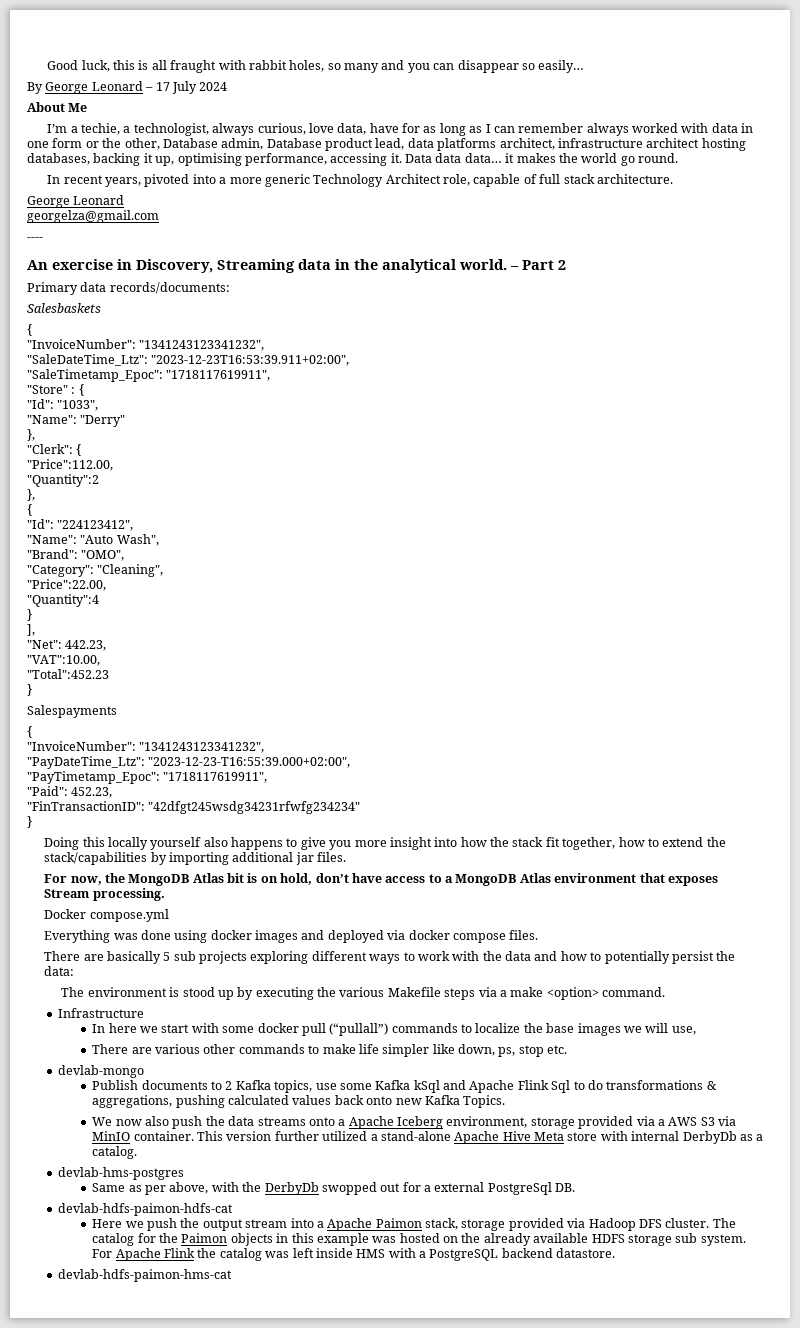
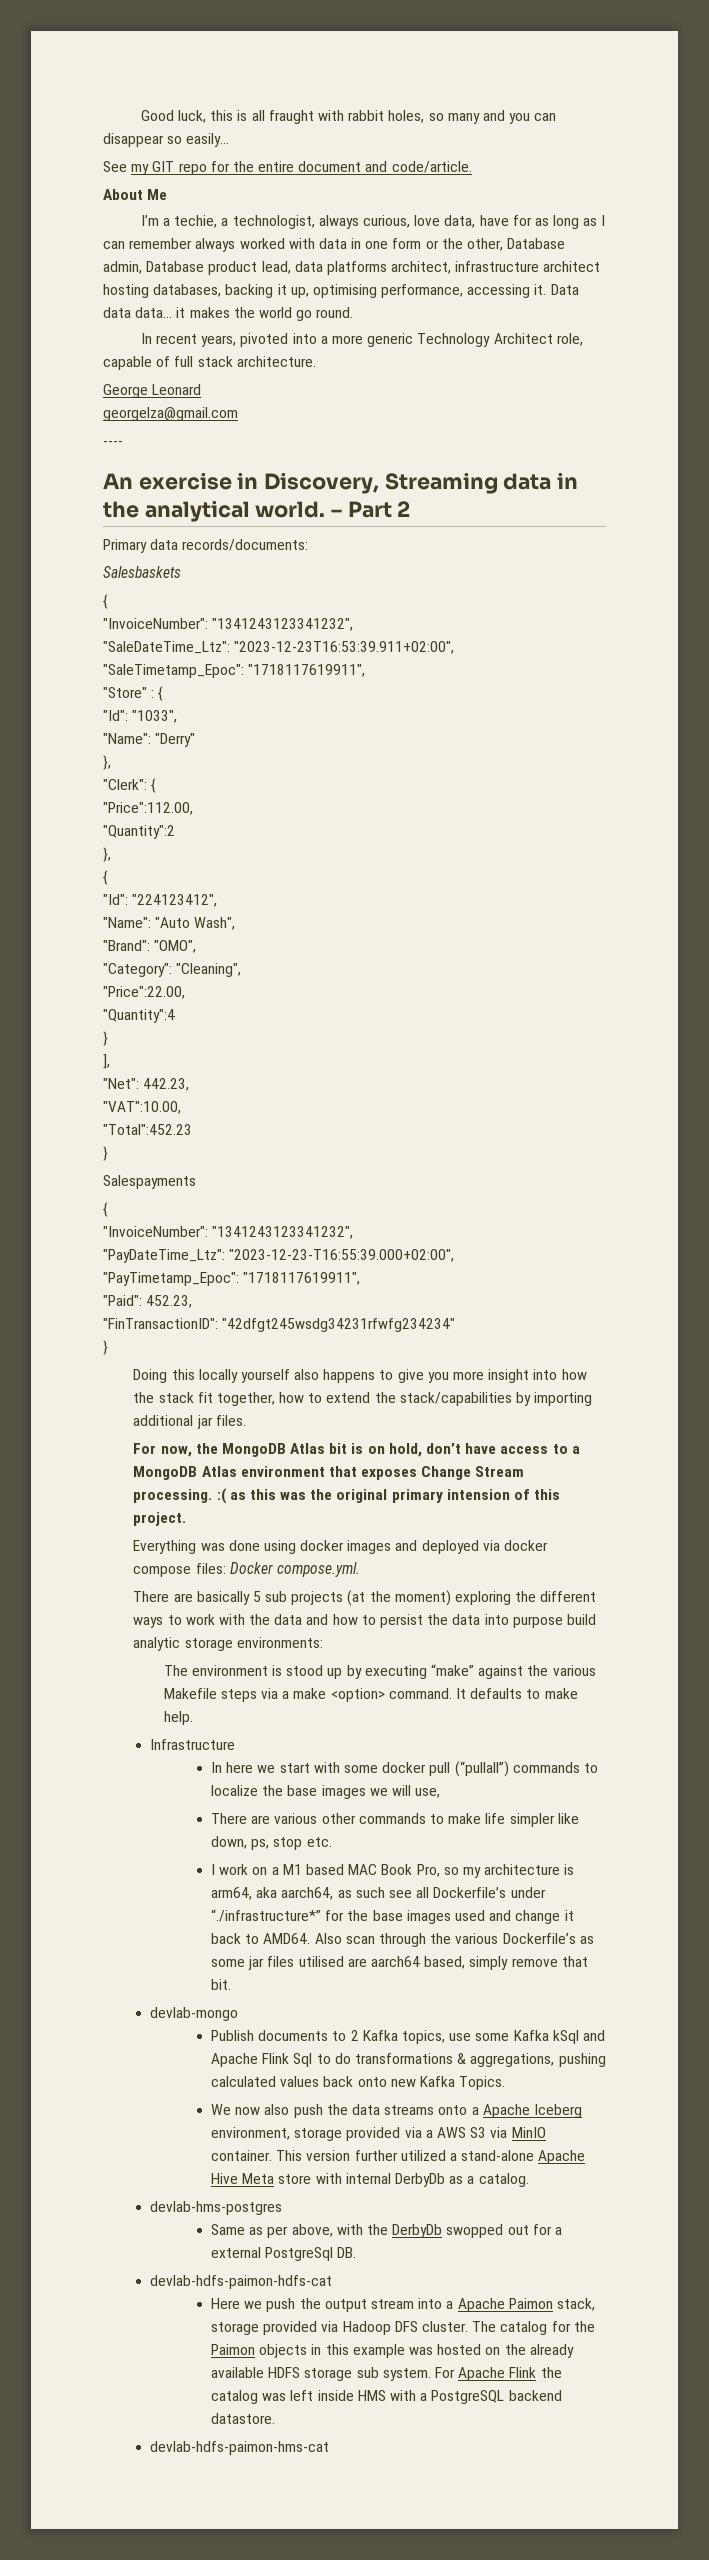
[27,81,228,94] By George Leonard – 17 July 2024 -> [103,161,472,175] See my GIT repo for the entire document and code/article.
(718, 881) none -> [421,1466,472,1480] Change
[44,909,169,922] // Docker compose.yml -> [216,1488,561,1504] [133,1512,187,1526] :( as this was the original primary intension of this project.
[509,930,539,940] files. -> [195,1562,360,1577] files: Docker compose.yml.
[250,951,309,964] exploring -> [347,1590,537,1606] (at the moment) exploring the
[604,951,670,964] potentially -> (376, 1620) none
[44,966,75,976] data: -> [452,1614,596,1628] [133,1637,323,1651] data into purpose build analytic storage environments:
(314, 993) none -> [430,1664,524,1679] “make” against
(666, 992) none -> [455,1688,578,1699] [163,1711,193,1725] It defaults to make help.
(568, 1049) none -> [211,1864,575,1878] [211,1887,546,1900] [211,1909,574,1924] [211,1933,594,1947] [211,1956,588,1970] [211,1979,232,1990] // I work on a M1 based MAC Book Pro, so my architecture is arm64, aka aarch64, as such see all Dockerfile’s under “./infrastructure*” for the base images used and change it back to AMD64. Also scan through the various Dockerfile’s as some jar files utilised are aarch64 based, simply remove that bit.

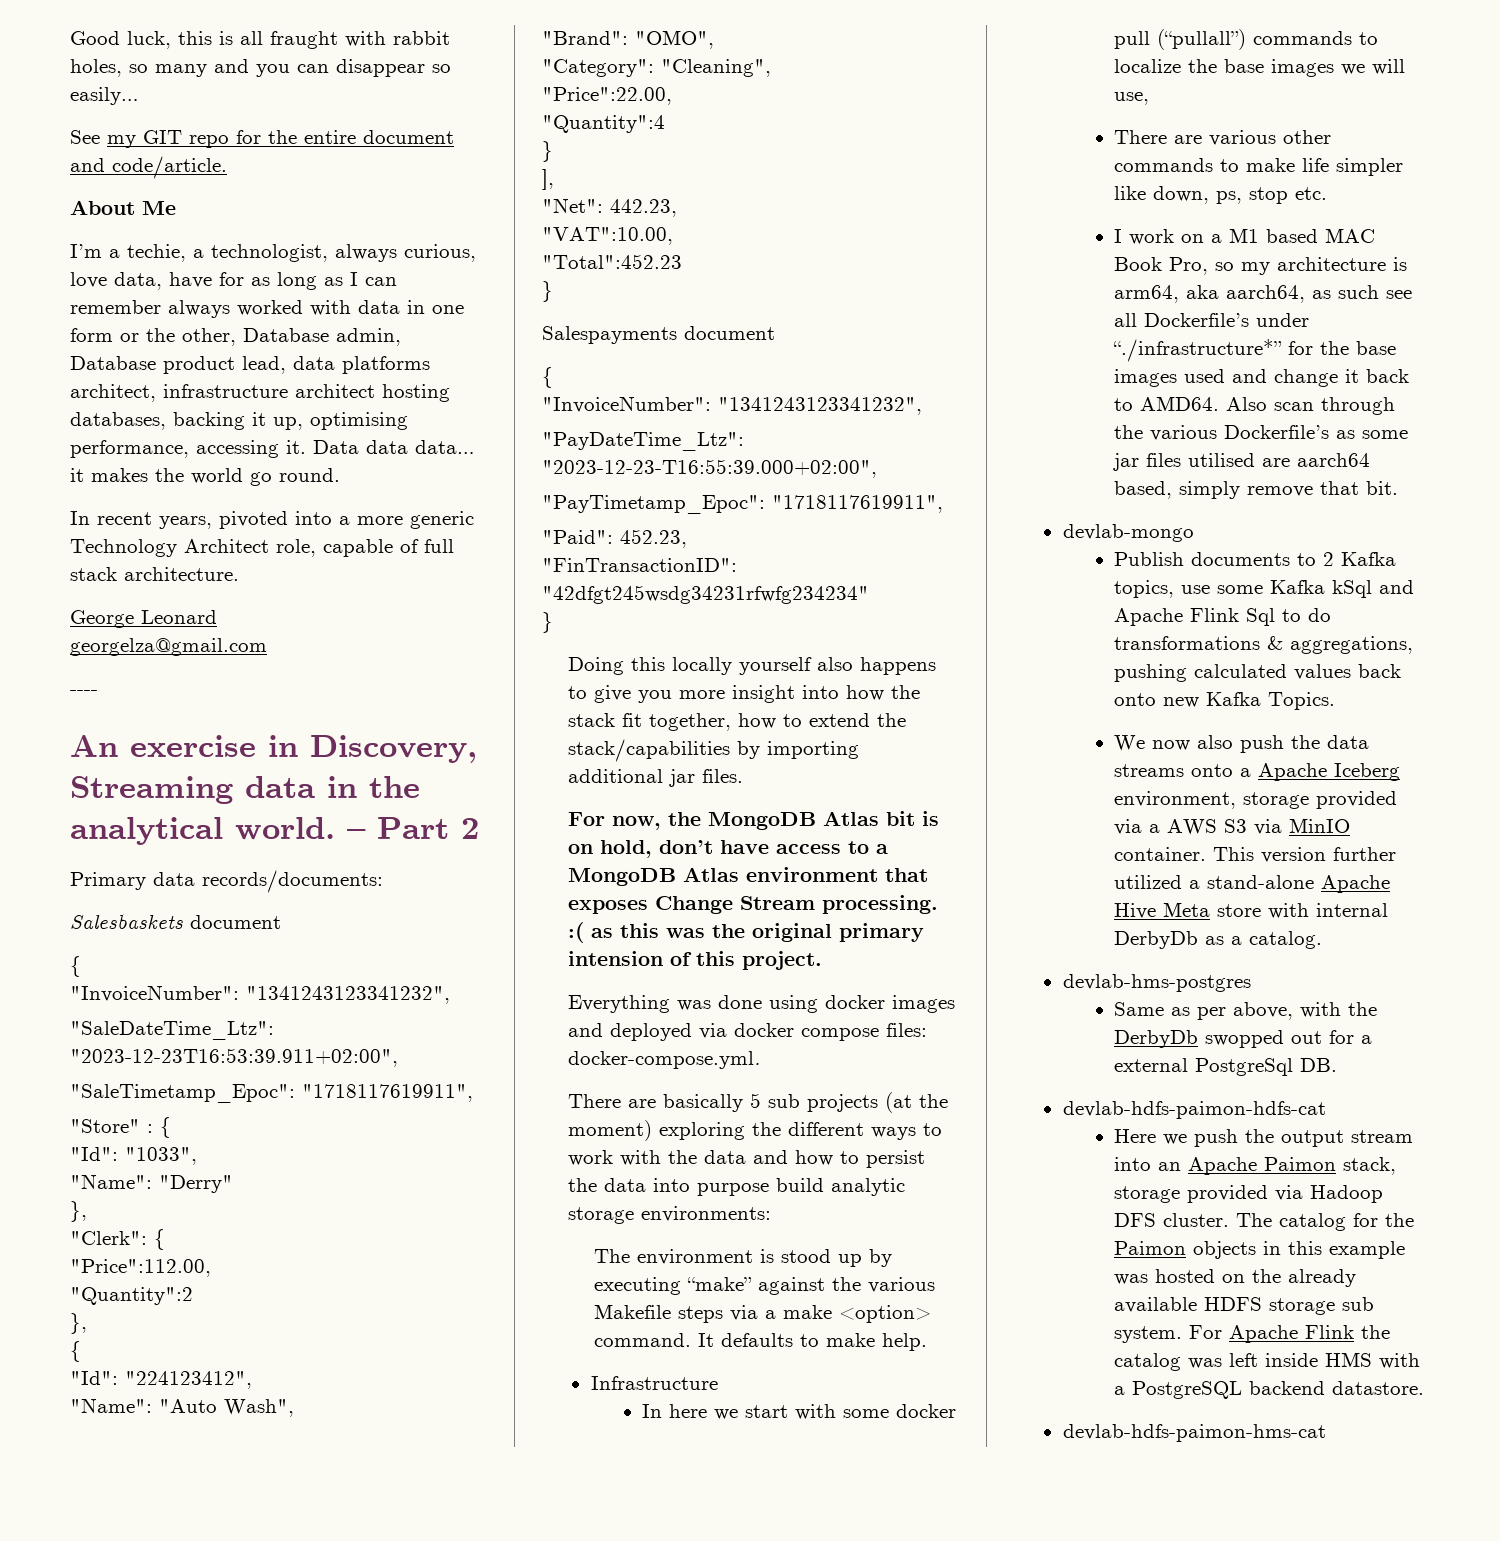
(181, 572) none -> [190,915,281,929] document
(196, 1182) none -> [684,326,775,340] document
[229,1562,360,1577] Docker compose.yml. -> [567,1051,760,1069] docker-compose.yml.
[446,2301,454,2309] a -> [1158,1162,1182,1171] an

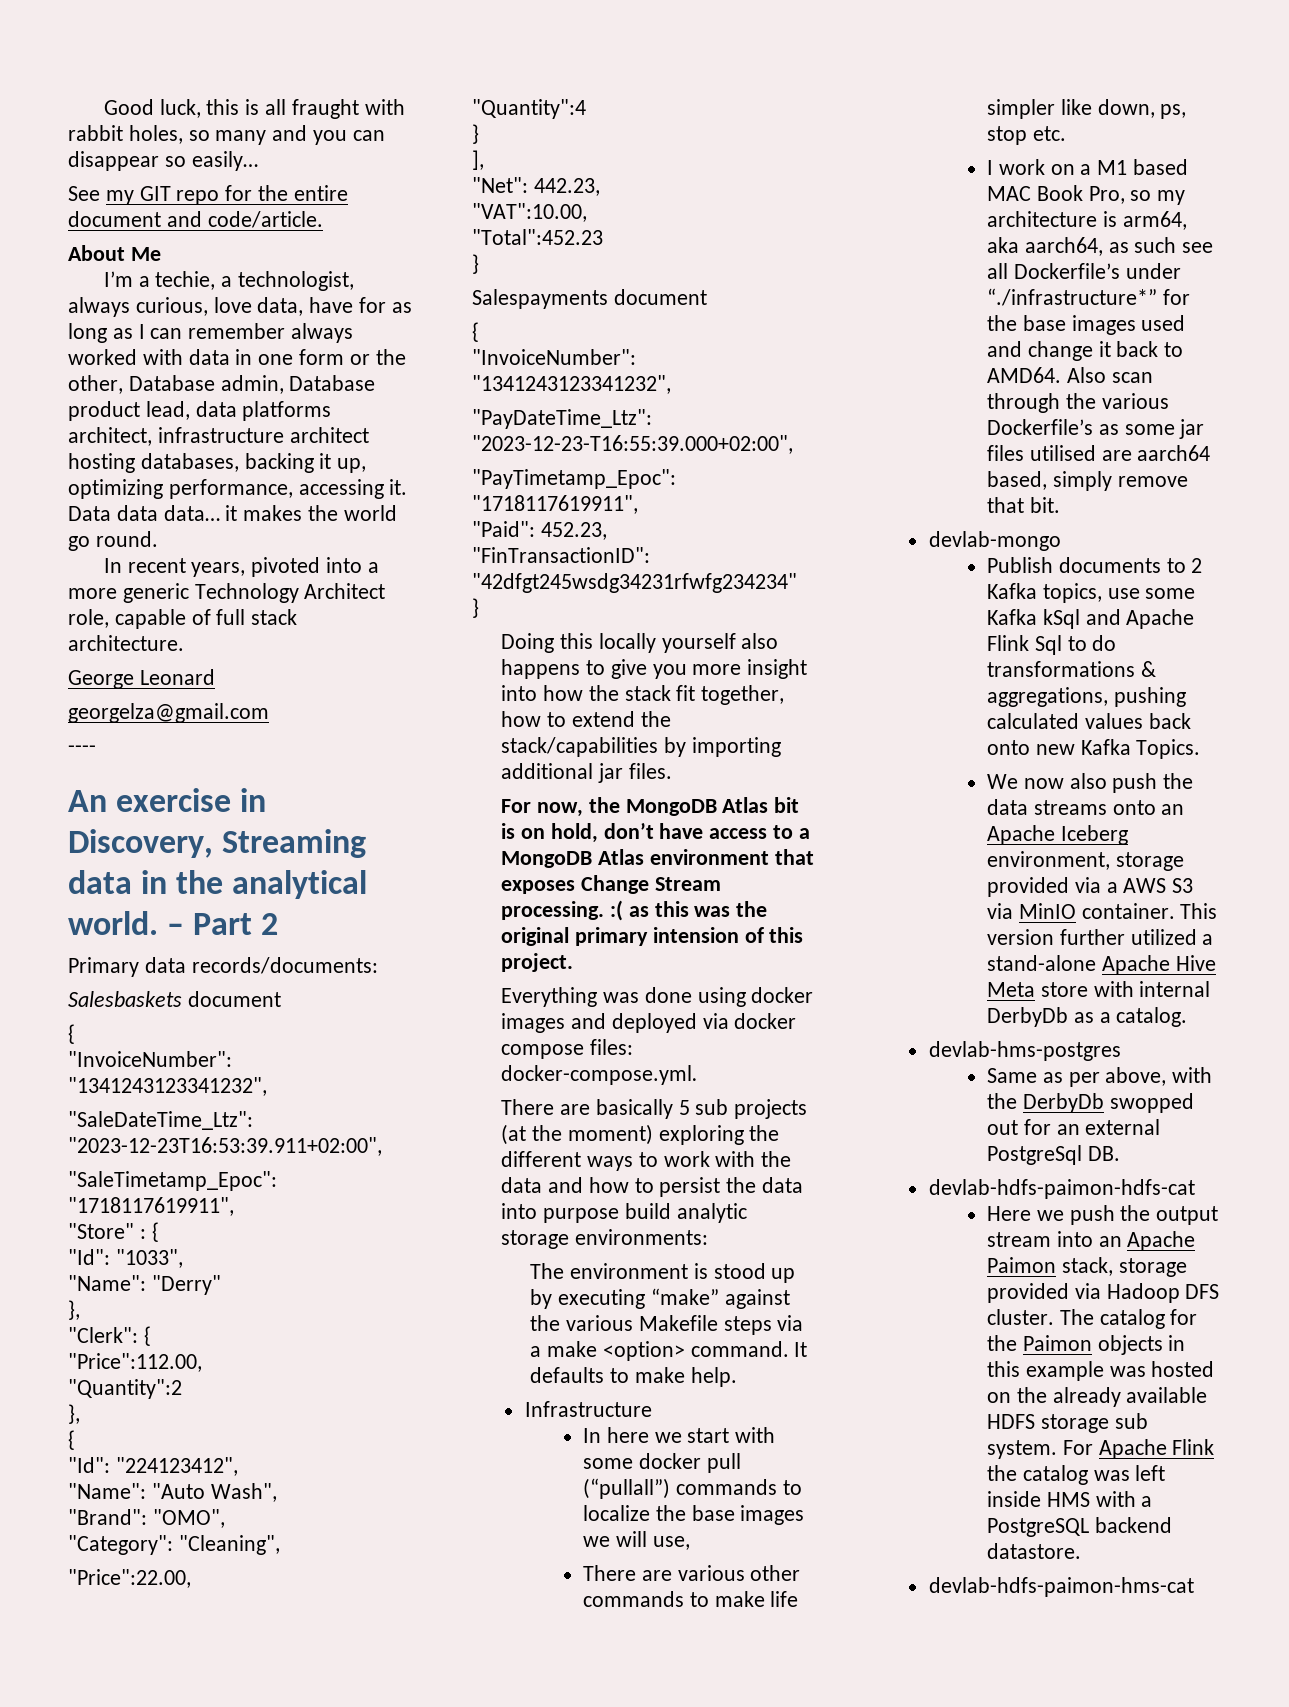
[310,412,408,430] optimising -> [68,479,163,499] optimizing
[1240,768,1252,777] a -> [1161,804,1185,815] an
[1361,1035,1373,1044] a -> [1056,1124,1080,1135] an

